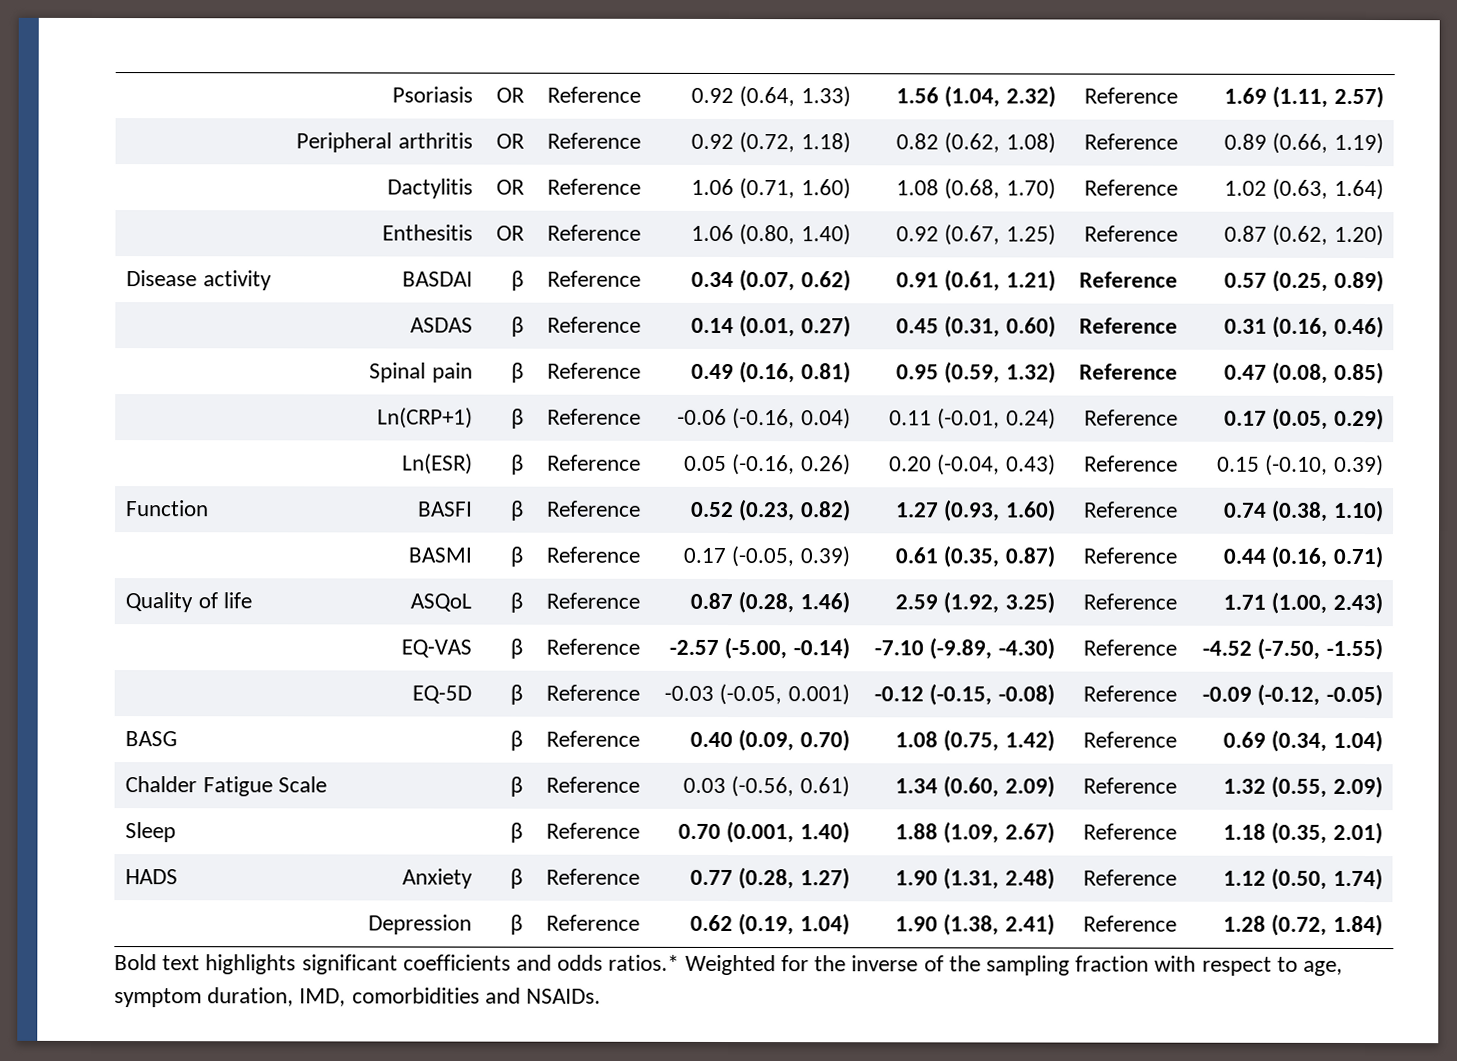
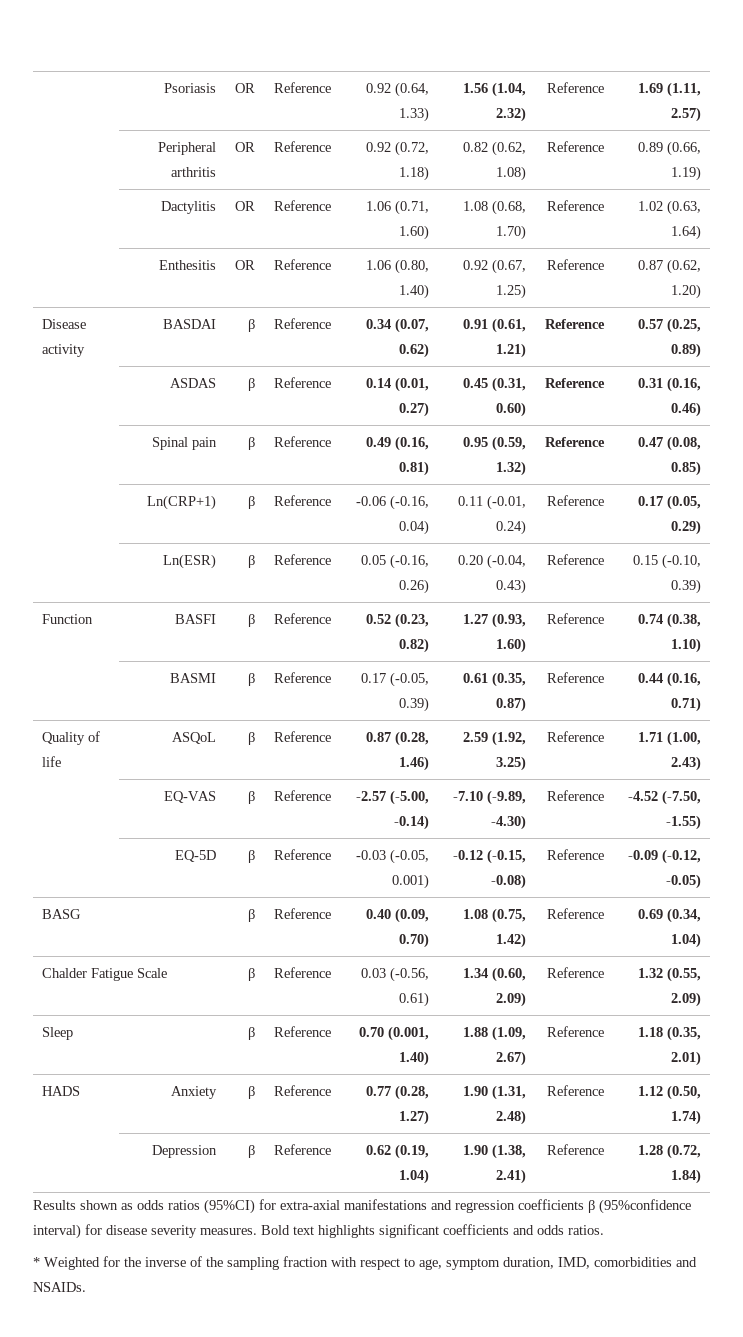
(1383, 925) none -> [33,1199,691,1214] [33,1224,257,1239] Results shown as odds ratios (95%CI) for extra-axial manifestations and regression coefficients β (95%confidence interval) for disease severity measures.
[608,954,680,971] ratios.* -> [568,1225,604,1235] [33,1257,40,1267] ratios. // *

